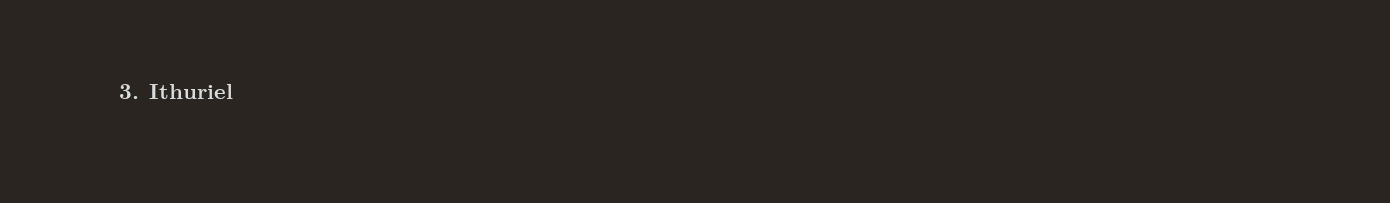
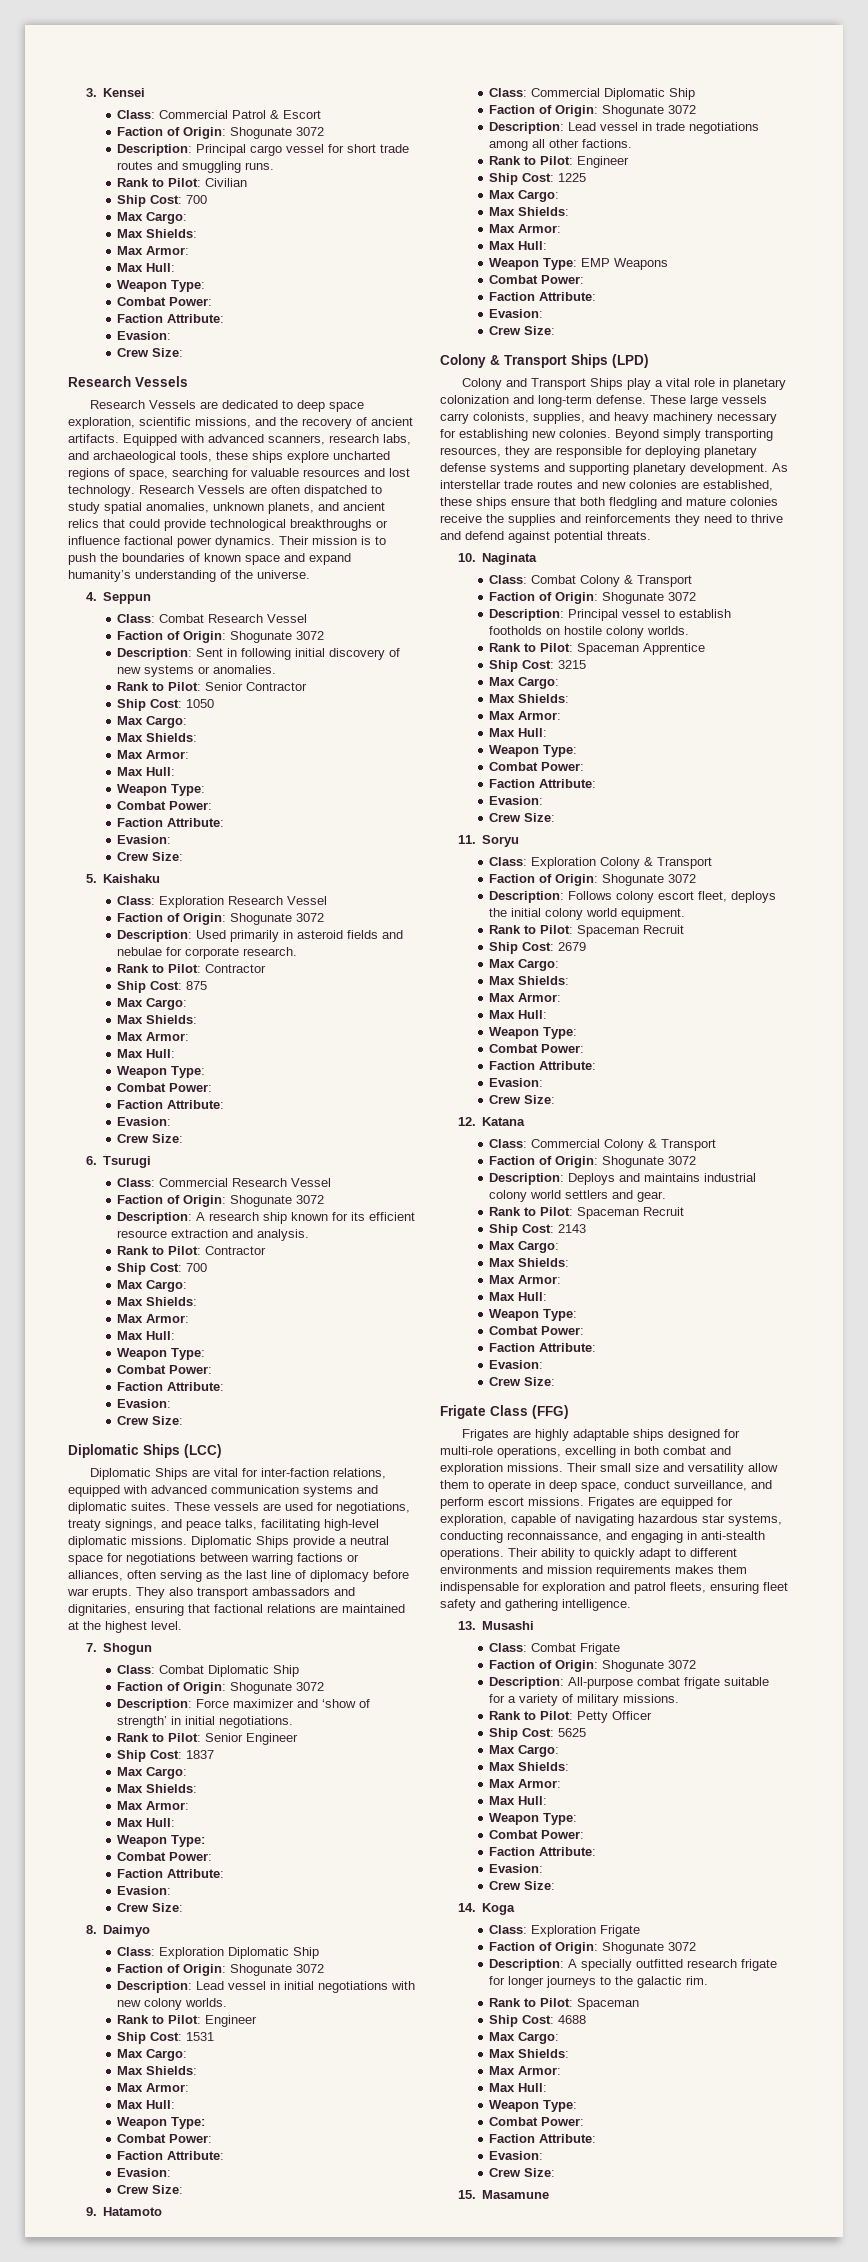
[149,84,234,99] Ithuriel -> [103,88,146,97] [117,110,322,119] [117,127,325,139] [117,144,410,156] [117,161,275,173] [117,178,248,187] [117,195,208,207] [117,212,188,224] [117,229,198,238] [117,246,190,255] [117,263,176,272] [117,280,206,292] [117,297,213,306] [117,314,225,323] [117,331,172,340] [117,348,184,357] [68,376,188,387] [89,400,364,412] [68,417,413,429] [68,434,411,446] [68,451,390,463] [68,468,410,480] [68,485,382,497] [68,502,385,514] [68,519,388,531] [68,536,386,548] [68,553,351,565] [68,570,310,582] [85,592,152,604] [117,614,308,623] [117,631,325,643] [117,648,401,660] [117,665,277,677] [117,682,308,691] [117,699,215,711] [117,716,188,728] [117,733,198,742] [117,750,190,759] [117,767,176,776] [117,784,206,796] [117,801,213,810] [117,818,225,827] [117,835,172,844] [117,852,184,861] [85,874,161,883] [117,896,328,908] [117,913,325,925] [117,930,404,942] [117,947,298,959] [117,964,267,973] [117,981,208,993] [117,998,188,1010] [117,1015,198,1024] [117,1032,190,1041] [117,1049,176,1058] [117,1066,206,1078] [117,1083,213,1092] [117,1100,225,1109] [117,1117,172,1126] [117,1134,184,1143] [85,1156,152,1168] [117,1178,332,1187] [117,1195,325,1207] [117,1212,416,1224] [117,1229,310,1241] [117,1246,267,1255] [117,1263,208,1275] [117,1280,188,1292] [117,1297,198,1306] [117,1314,190,1323] [117,1331,176,1340] [117,1348,206,1360] [117,1365,213,1374] [117,1382,225,1391] [117,1399,172,1408] [117,1416,184,1425] [68,1444,222,1458] [89,1468,386,1480] [68,1485,378,1497] [68,1502,410,1514] [68,1519,379,1531] [68,1536,389,1548] [68,1553,359,1565] [68,1570,409,1582] [67,1587,355,1599] [68,1604,405,1616] [68,1621,182,1633] [85,1643,153,1655] [117,1665,300,1677] [117,1682,325,1694] [117,1699,371,1711] [117,1716,294,1728] [117,1733,299,1745] [117,1750,215,1762] [117,1767,188,1779] [117,1784,198,1793] [117,1801,190,1810] [117,1818,176,1827] [117,1835,206,1847] [117,1852,213,1861] [117,1869,225,1878] [117,1886,172,1895] [117,1903,184,1912] [85,1925,151,1937] [117,1947,320,1959] [117,1964,325,1976] [117,1981,416,1993] [117,1998,228,2010] [117,2015,258,2027] [117,2032,215,2044] [117,2049,188,2061] [117,2066,198,2075] [117,2083,190,2092] [117,2100,176,2109] [117,2117,206,2129] [117,2134,213,2143] [117,2151,225,2160] [117,2168,172,2177] [117,2185,184,2194] [85,2207,163,2216] [489,88,696,100] [489,105,697,117] [489,122,760,134] [489,139,633,151] [489,156,630,168] [489,173,587,185] [489,190,560,202] [489,207,570,216] [489,224,562,233] [489,241,548,250] [489,258,669,270] [489,275,585,284] [489,292,597,301] [489,309,544,318] [489,326,556,335] [440,354,649,368] [461,378,786,390] [440,395,767,407] [440,412,777,424] [440,429,773,441] [440,446,757,458] [440,463,788,475] [440,480,773,491] [440,497,778,509] [440,514,783,526] [440,531,651,543] [457,553,538,565] [489,575,693,587] [489,592,697,604] [489,609,732,621] [489,626,690,638] [489,643,706,655] [489,660,587,672] [489,677,560,689] [489,694,570,703] [489,711,562,720] [489,728,548,737] [489,745,578,757] [489,762,585,771] [489,779,597,788] [489,796,544,805] [489,813,556,822] [457,835,520,847] [489,857,713,869] [489,874,697,886] [489,891,777,903] [489,908,686,920] [489,925,685,937] [489,942,587,954] [489,959,560,971] [489,976,570,985] [489,993,562,1002] [489,1010,548,1019] [489,1027,578,1039] [489,1044,585,1053] [489,1061,597,1070] [489,1078,544,1087] [489,1095,556,1104] [457,1117,526,1126] [489,1139,717,1151] [489,1156,697,1168] [489,1173,757,1185] [489,1190,667,1202] [489,1207,685,1219] [489,1224,587,1236] [489,1241,560,1253] [489,1258,570,1267] [489,1275,562,1284] [489,1292,548,1301] [489,1309,578,1321] [489,1326,585,1335] [489,1343,597,1352] [489,1360,544,1369] [489,1377,556,1386] [440,1405,569,1419] [461,1429,740,1441] [440,1446,731,1458] [440,1463,778,1475] [440,1480,772,1492] [440,1497,733,1509] [440,1514,782,1526] [440,1531,765,1543] [440,1548,737,1560] [440,1565,747,1577] [440,1582,788,1594] [440,1599,631,1611] [457,1621,535,1630] [489,1643,621,1655] [489,1660,697,1672] [489,1677,770,1689] [489,1694,680,1706] [489,1711,653,1723] [489,1728,587,1740] [489,1745,560,1757] [489,1762,570,1771] [489,1779,562,1788] [489,1796,548,1805] [489,1813,578,1825] [489,1830,585,1839] [489,1847,597,1856] [489,1864,544,1873] [489,1881,556,1890] [457,1903,516,1915] [489,1925,641,1937] [489,1942,697,1954] [489,1959,778,1971] [489,1976,709,1988] [489,1998,640,2010] [489,2015,587,2027] [489,2032,560,2044] [489,2049,570,2058] [489,2066,562,2075] [489,2083,548,2092] [489,2100,578,2112] [489,2117,585,2126] [489,2134,597,2143] [489,2151,544,2160] [489,2168,556,2177] [457,2190,550,2199] Kensei // Class: Commercial Patrol & Escort // Faction of Origin: Shogunate 3072 // Description: Principal cargo vessel for short trade routes and smuggling runs. // Rank to Pilot: Civilian // Ship Cost: 700 // Max Cargo: // Max Shields: // Max Armor: // Max Hull: // Weapon Type: // Combat Power: // Faction Attribute: // Evasion: // Crew Size: // Research Vessels // Research Vessels are dedicated to deep space exploration, scientific missions, and the recovery of ancient artifacts. Equipped with advanced scanners, research labs, and archaeological tools, these ships explore uncharted regions of space, searching for valuable resources and lost technology. Research Vessels are often dispatched to study spatial anomalies, unknown planets, and ancient relics that could provide technological breakthroughs or influence factional power dynamics. Their mission is to push the boundaries of known space and expand humanity’s understanding of the universe. // 4. Seppun // Class: Combat Research Vessel // Faction of Origin: Shogunate 3072 // Description: Sent in following initial discovery of new systems or anomalies. // Rank to Pilot: Senior Contractor // Ship Cost: 1050 // Max Cargo: // Max Shields: // Max Armor: // Max Hull: // Weapon Type: // Combat Power: // Faction Attribute: // Evasion: // Crew Size: // 5. Kaishaku // Class: Exploration Research Vessel // Faction of Origin: Shogunate 3072 // Description: Used primarily in asteroid fields and nebulae for corporate research. // Rank to Pilot: Contractor // Ship Cost: 875 // Max Cargo: // Max Shields: // Max Armor: // Max Hull: // Weapon Type: // Combat Power: // Faction Attribute: // Evasion: // Crew Size: // 6. Tsurugi // Class: Commercial Research Vessel // Faction of Origin: Shogunate 3072 // Description: A research ship known for its efficient resource extraction and analysis. // Rank to Pilot: Contractor // Ship Cost: 700 // Max Cargo: // Max Shields: // Max Armor: // Max Hull: // Weapon Type: // Combat Power: // Faction Attribute: // Evasion: // Crew Size: // Diplomatic Ships (LCC) // Diplomatic Ships are vital for inter-faction relations, equipped with advanced communication systems and diplomatic suites. These vessels are used for negotiations, treaty signings, and peace talks, facilitating high-level diplomatic missions. Diplomatic Ships provide a neutral space for negotiations between warring factions or alliances, often serving as the last line of diplomacy before war erupts. They also transport ambassadors and dignitaries, ensuring that factional relations are maintained at the highest level. // 7. Shogun // Class: Combat Diplomatic Ship // Faction of Origin: Shogunate 3072 // Description: Force maximizer and ‘show of strength’ in initial negotiations. // Rank to Pilot: Senior Engineer // Ship Cost: 1837 // Max Cargo: // Max Shields: // Max Armor: // Max Hull: // Weapon Type: // Combat Power: // Faction Attribute: // Evasion: // Crew Size: // 8. Daimyo // Class: Exploration Diplomatic Ship // Faction of Origin: Shogunate 3072 // Description: Lead vessel in initial negotiations with new colony worlds. // Rank to Pilot: Engineer // Ship Cost: 1531 // Max Cargo: // Max Shields: // Max Armor: // Max Hull: // Weapon Type: // Combat Power: // Faction Attribute: // Evasion: // Crew Size: // 9. Hatamoto // Class: Commercial Diplomatic Ship // Faction of Origin: Shogunate 3072 // Description: Lead vessel in trade negotiations among all other factions. // Rank to Pilot: Engineer // Ship Cost: 1225 // Max Cargo: // Max Shields: // Max Armor: // Max Hull: // Weapon Type: EMP Weapons // Combat Power: // Faction Attribute: // Evasion: // Crew Size: // Colony & Transport Ships (LPD) // Colony and Transport Ships play a vital role in planetary colonization and long-term defense. These large vessels carry colonists, supplies, and heavy machinery necessary for establishing new colonies. Beyond simply transporting resources, they are responsible for deploying planetary defense systems and supporting planetary development. As interstellar trade routes and new colonies are established, these ships ensure that both fledgling and mature colonies receive the supplies and reinforcements they need to thrive and defend against potential threats. // 10. Naginata // Class: Combat Colony & Transport // Faction of Origin: Shogunate 3072 // Description: Principal vessel to establish footholds on hostile colony worlds. // Rank to Pilot: Spaceman Apprentice // Ship Cost: 3215 // Max Cargo: // Max Shields: // Max Armor: // Max Hull: // Weapon Type: // Combat Power: // Faction Attribute: // Evasion: // Crew Size: // 11. Soryu // Class: Exploration Colony & Transport // Faction of Origin: Shogunate 3072 // Description: Follows colony escort fleet, deploys the initial colony world equipment. // Rank to Pilot: Spaceman Recruit // Ship Cost: 2679 // Max Cargo: // Max Shields: // Max Armor: // Max Hull: // Weapon Type: // Combat Power: // Faction Attribute: // Evasion: // Crew Size: // 12. Katana // Class: Commercial Colony & Transport // Faction of Origin: Shogunate 3072 // Description: Deploys and maintains industrial colony world settlers and gear. // Rank to Pilot: Spaceman Recruit // Ship Cost: 2143 // Max Cargo: // Max Shields: // Max Armor: // Max Hull: // Weapon Type: // Combat Power: // Faction Attribute: // Evasion: // Crew Size: // Frigate Class (FFG) // Frigates are highly adaptable ships designed for multi-role operations, excelling in both combat and exploration missions. Their small size and versatility allow them to operate in deep space, conduct surveillance, and perform escort missions. Frigates are equipped for exploration, capable of navigating hazardous star systems, conducting reconnaissance, and engaging in anti-stealth operations. Their ability to quickly adapt to different environments and mission requirements makes them indispensable for exploration and patrol fleets, ensuring fleet safety and gathering intelligence. // 13. Musashi // Class: Combat Frigate // Faction of Origin: Shogunate 3072 // Description: All-purpose combat frigate suitable for a variety of military missions. // Rank to Pilot: Petty Officer // Ship Cost: 5625 // Max Cargo: // Max Shields: // Max Armor: // Max Hull: // Weapon Type: // Combat Power: // Faction Attribute: // Evasion: // Crew Size: // 14. Koga // Class: Exploration Frigate // Faction of Origin: Shogunate 3072 // Description: A specially outfitted research frigate for longer journeys to the galactic rim. // Rank to Pilot: Spaceman // Ship Cost: 4688 // Max Cargo: // Max Shields: // Max Armor: // Max Hull: // Weapon Type: // Combat Power: // Faction Attribute: // Evasion: // Crew Size: // 15. Masamune

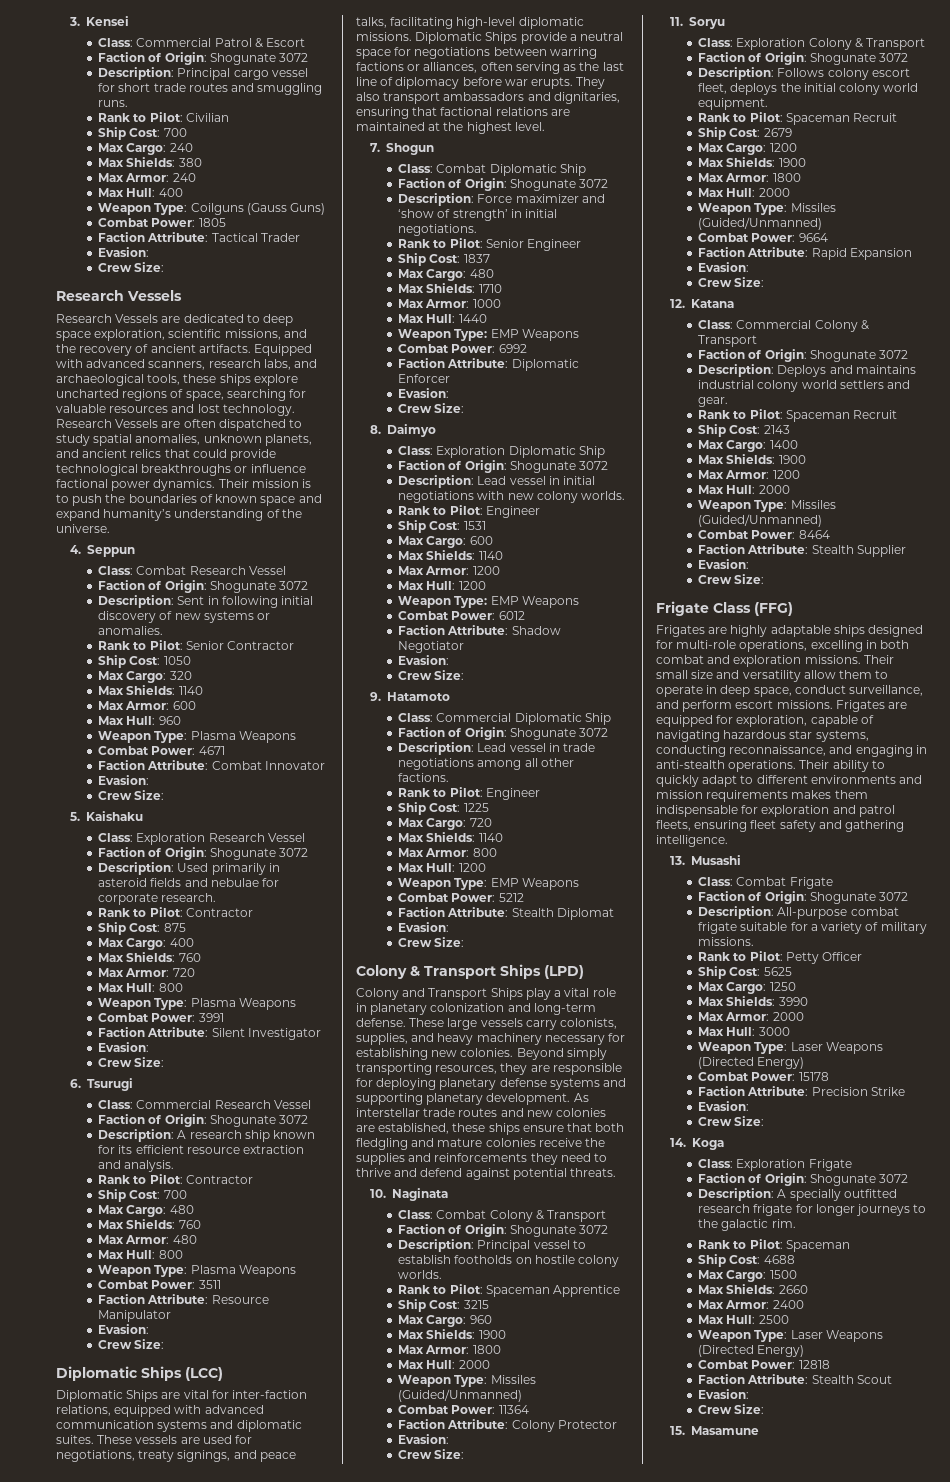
[117,229,198,238] [117,246,190,255] [117,263,176,272] [117,280,206,292] [117,297,213,306] [117,314,225,323] // Max Shields: // Max Armor: // Max Hull: // Weapon Type: // Combat Power: // Faction Attribute: -> [169,143,193,152] [98,157,202,167] [98,173,196,182] [98,188,183,197] [98,203,326,215] [98,218,226,227] [98,232,300,242] 240 // Max Shields: 380 // Max Armor: 240 // Max Hull: 400 // Weapon Type: Coilguns (Gauss Guns) // Combat Power: 1805 // Faction Attribute: Tactical Trader
[117,733,198,742] [117,750,190,759] [117,767,176,776] [117,784,206,796] [117,801,213,810] [117,818,225,827] // Max Shields: // Max Armor: // Max Hull: // Weapon Type: // Combat Power: // Faction Attribute: -> [169,671,192,680] [98,685,203,695] [98,701,196,710] [98,716,181,725] [98,731,296,743] [98,746,225,755] [98,760,325,770] 320 // Max Shields: 1140 // Max Armor: 600 // Max Hull: 960 // Weapon Type: Plasma Weapons // Combat Power: 4671 // Faction Attribute: Combat Innovator
[117,1015,198,1024] [117,1032,190,1041] [117,1049,176,1058] [117,1066,206,1078] [117,1083,213,1092] [117,1100,225,1109] // Max Shields: // Max Armor: // Max Hull: // Weapon Type: // Combat Power: // Faction Attribute: -> [169,938,194,947] [98,952,201,962] [98,968,195,977] [98,983,183,992] [98,998,296,1010] [98,1013,224,1022] [98,1027,321,1040] 400 // Max Shields: 760 // Max Armor: 720 // Max Hull: 800 // Weapon Type: Plasma Weapons // Combat Power: 3991 // Faction Attribute: Silent Investigator
[117,1297,198,1306] [117,1314,190,1323] [117,1331,176,1340] [117,1348,206,1360] [117,1365,213,1374] [117,1382,225,1391] // Max Shields: // Max Armor: // Max Hull: // Weapon Type: // Combat Power: // Faction Attribute: -> [169,1205,194,1214] [98,1219,201,1229] [98,1235,197,1244] [98,1250,183,1259] [98,1265,296,1277] [98,1280,221,1289] [98,1294,269,1304] [98,1310,172,1322] 480 // Max Shields: 760 // Max Armor: 480 // Max Hull: 800 // Weapon Type: Plasma Weapons // Combat Power: 3511 // Faction Attribute: Resource Manipulator
[117,1784,198,1793] [117,1801,190,1810] [117,1818,176,1827] [117,1835,206,1847] [117,1852,213,1861] [117,1869,225,1878] // Max Shields: // Max Armor: // Max Hull: // Weapon Type: // Combat Power: // Faction Attribute: -> [469,269,494,278] [398,283,502,293] [398,299,501,308] [398,314,487,323] [398,329,579,341] [398,344,527,353] [398,358,579,371] [398,374,451,383] 480 // Max Shields: 1710 // Max Armor: 1000 // Max Hull: 1440 // Weapon Type: EMP Weapons // Combat Power: 6992 // Faction Attribute: Diplomatic Enforcer
[117,2066,198,2075] [117,2083,190,2092] [117,2100,176,2109] [117,2117,206,2129] [117,2134,213,2143] [117,2151,225,2160] // Max Shields: // Max Armor: // Max Hull: // Weapon Type: // Combat Power: // Faction Attribute: -> [469,536,493,545] [398,550,503,560] [398,566,500,575] [398,581,486,590] [398,596,579,608] [398,611,525,620] [398,625,561,635] [398,641,465,653] 600 // Max Shields: 1140 // Max Armor: 1200 // Max Hull: 1200 // Weapon Type: EMP Weapons // Combat Power: 6012 // Faction Attribute: Shadow Negotiator
[489,207,570,216] [489,224,562,233] [489,241,548,250] [489,258,669,270] [489,275,585,284] [489,292,597,301] // Max Shields: // Max Armor: // Max Hull: // Weapon Type: EMP Weapons // Combat Power: // Faction Attribute: -> [469,818,492,827] [398,832,503,842] [398,848,497,857] [398,863,486,872] [398,878,579,890] [398,893,524,902] [398,907,614,920] 720 // Max Shields: 1140 // Max Armor: 800 // Max Hull: 1200 // Weapon Type: EMP Weapons // Combat Power: 5212 // Faction Attribute: Stealth Diplomat
[489,694,570,703] [489,711,562,720] [489,728,548,737] [489,745,578,757] [489,762,585,771] [489,779,597,788] // Max Shields: // Max Armor: // Max Hull: // Weapon Type: // Combat Power: // Faction Attribute: -> [469,1315,492,1324] [398,1329,506,1339] [398,1345,501,1354] [398,1360,490,1369] [398,1375,536,1387] [398,1389,523,1402] [398,1405,529,1414] [398,1419,617,1432] 960 // Max Shields: 1900 // Max Armor: 1800 // Max Hull: 2000 // Weapon Type: Missiles (Guided/Unmanned) // Combat Power: 11364 // Faction Attribute: Colony Protector
[489,976,570,985] [489,993,562,1002] [489,1010,548,1019] [489,1027,578,1039] [489,1044,585,1053] [489,1061,597,1070] // Max Shields: // Max Armor: // Max Hull: // Weapon Type: // Combat Power: // Faction Attribute: -> [769,143,797,152] [698,157,806,167] [698,173,801,182] [698,188,790,197] [698,203,836,215] [698,217,823,230] [698,233,828,242] [698,247,912,260] 1200 // Max Shields: 1900 // Max Armor: 1800 // Max Hull: 2000 // Weapon Type: Missiles (Guided/Unmanned) // Combat Power: 9664 // Faction Attribute: Rapid Expansion
[489,1258,570,1267] [489,1275,562,1284] [489,1292,548,1301] [489,1309,578,1321] [489,1326,585,1335] [489,1343,597,1352] // Max Shields: // Max Armor: // Max Hull: // Weapon Type: // Combat Power: // Faction Attribute: -> [769,440,798,449] [698,454,806,464] [698,470,800,479] [698,485,790,494] [698,500,836,512] [698,514,823,527] [698,530,830,539] [698,544,906,557] 1400 // Max Shields: 1900 // Max Armor: 1200 // Max Hull: 2000 // Weapon Type: Missiles (Guided/Unmanned) // Combat Power: 8464 // Faction Attribute: Stealth Supplier
[489,1762,570,1771] [489,1779,562,1788] [489,1796,548,1805] [489,1813,578,1825] [489,1830,585,1839] [489,1847,597,1856] // Max Shields: // Max Armor: // Max Hull: // Weapon Type: // Combat Power: // Faction Attribute: -> [769,982,796,991] [698,996,808,1006] [698,1012,804,1021] [698,1027,790,1036] [698,1042,883,1054] [698,1057,805,1069] [698,1072,829,1081] [698,1086,905,1096] 1250 // Max Shields: 3990 // Max Armor: 2000 // Max Hull: 3000 // Weapon Type: Laser Weapons (Directed Energy) // Combat Power: 15178 // Faction Attribute: Precision Strike
[489,2049,570,2058] [489,2066,562,2075] [489,2083,548,2092] [489,2100,578,2112] [489,2117,585,2126] [489,2134,597,2143] // Max Shields: // Max Armor: // Max Hull: // Weapon Type: // Combat Power: // Faction Attribute: -> [769,1270,797,1279] [698,1284,808,1294] [698,1300,804,1309] [698,1315,789,1324] [698,1330,883,1342] [698,1345,805,1357] [698,1360,830,1369] [698,1374,892,1384] 1500 // Max Shields: 2660 // Max Armor: 2400 // Max Hull: 2500 // Weapon Type: Laser Weapons (Directed Energy) // Combat Power: 12818 // Faction Attribute: Stealth Scout

